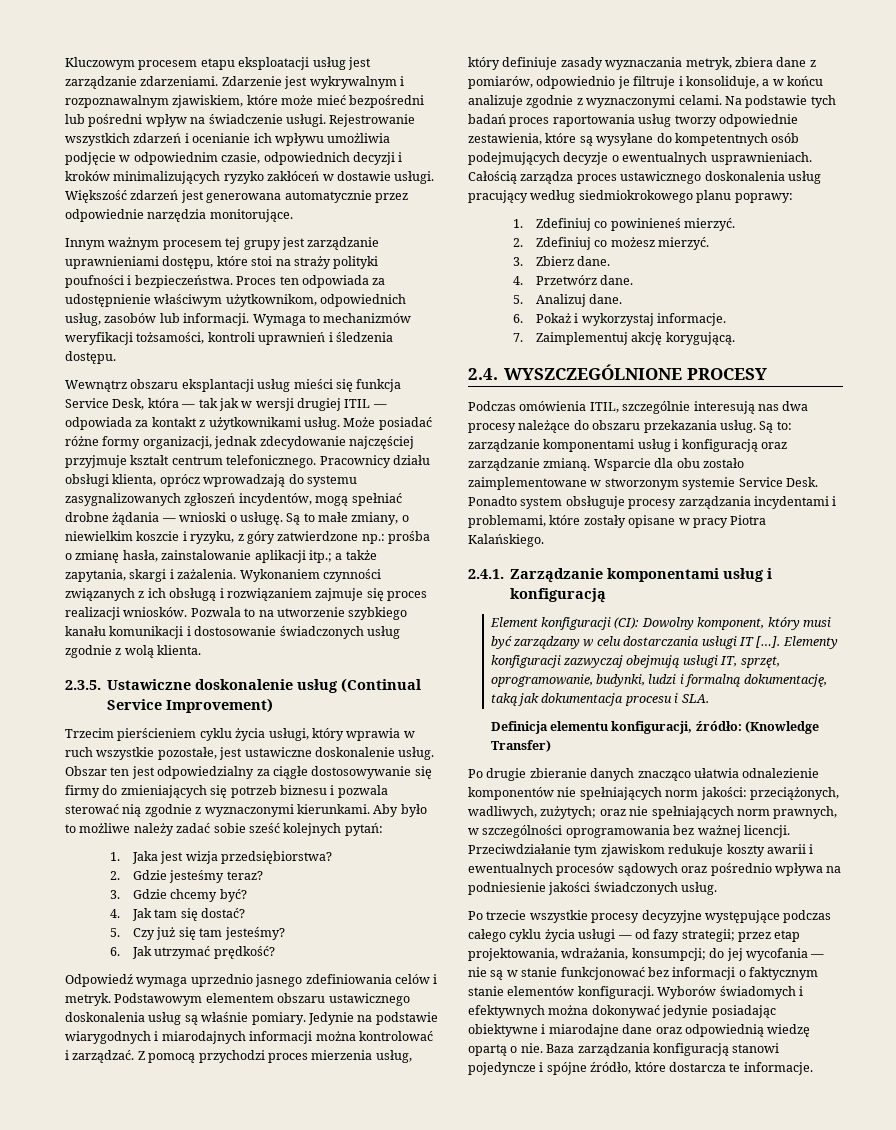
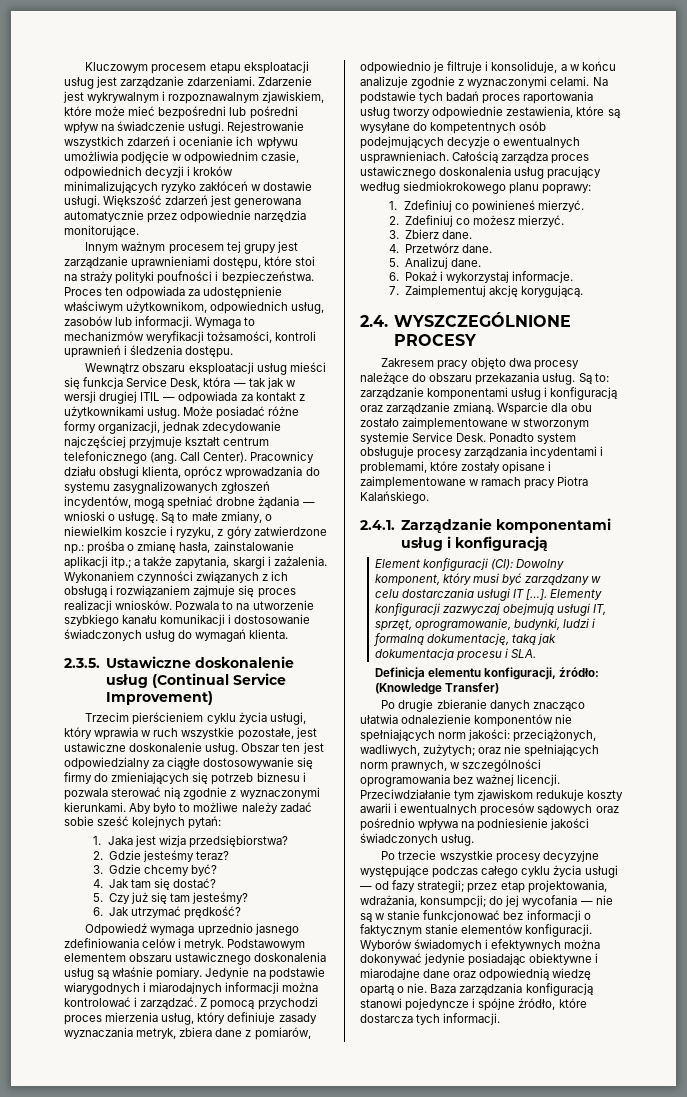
[181,379,254,392] eksplantacji -> [188,362,254,375] eksploatacji
[226,455,317,468] telefonicznego. -> [64,451,248,464] telefonicznego (ang. Call Center).
[203,474,286,487] wprowadzają -> [225,466,303,479] wprowadzania
[65,645,154,658] zgodnie z wolą -> [178,629,247,642] do wymagań
[468,401,779,414] Podczas omówienia ITIL, szczególnie interesują nas -> [381,357,506,370] Zakresem pracy objęto
[678,518,690,525] w -> [548,461,552,471] [360,476,522,489] i zaimplementowane w ramach
[729,1062,813,1075] te informacje. -> [416,1013,501,1025] tych informacji.

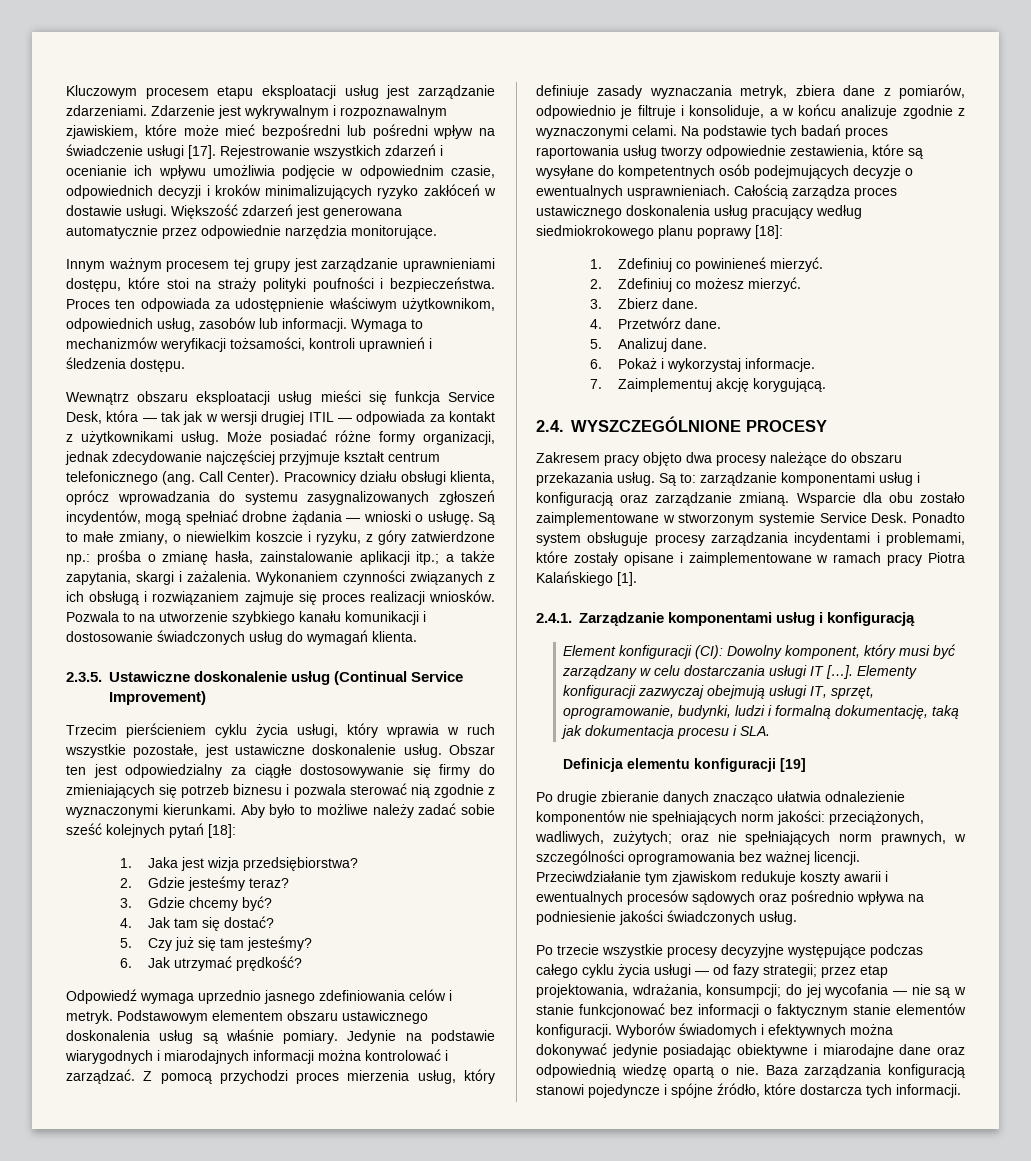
[188,121,225,134] usługi. -> [147,145,216,159] usługi [17].
[188,816,222,829] pytań: -> [169,823,236,838] pytań [18]:
[542,184,592,194] poprawy: -> [697,225,783,239] poprawy [18]:
[360,491,429,504] Kalańskiego. -> [536,571,637,586] Kalańskiego [1].
[483,667,599,680] [374,682,499,695] konfiguracji, źródło: (Knowledge Transfer) -> [694,758,807,772] konfiguracji [19]

